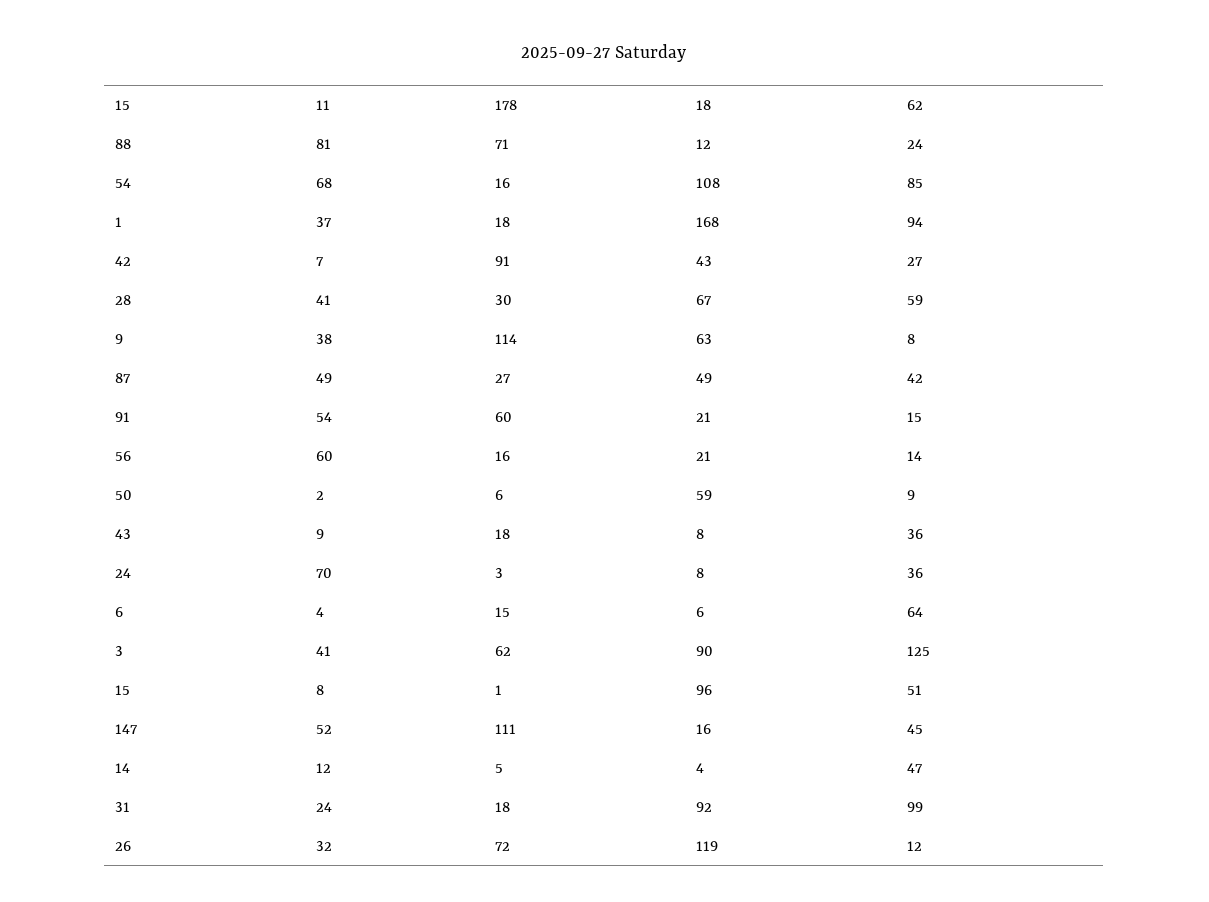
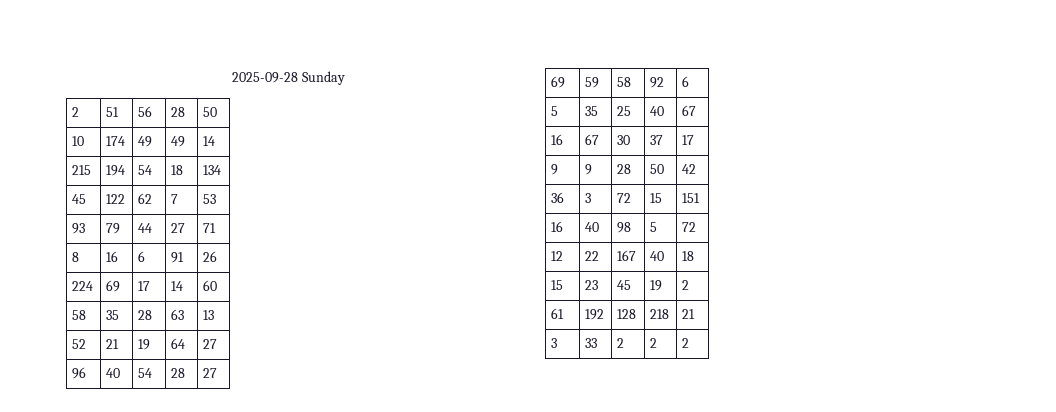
[520,44,687,62] [114,100,130,110] [315,100,330,110] [494,100,517,110] [695,100,711,110] [906,100,923,110] [114,139,131,149] [315,139,331,149] [494,139,509,149] [695,139,711,149] [906,139,923,149] [114,178,131,188] [315,178,332,188] [494,178,510,188] [695,178,720,188] [906,178,923,188] [114,217,122,227] [315,217,332,227] [494,217,510,227] [695,217,719,227] [906,217,923,227] [114,256,131,266] [315,257,324,266] [494,256,510,266] [695,256,712,266] [906,257,923,266] [114,295,131,305] [315,295,331,305] [494,295,512,305] [695,295,712,305] [906,295,923,305] [114,334,123,344] [315,334,332,344] [494,334,517,344] [695,334,712,344] [906,334,915,344] [114,373,131,383] [315,373,332,383] [494,374,511,383] [695,373,712,383] [906,373,923,383] [114,412,130,422] [315,412,332,422] [494,412,512,422] [695,412,711,422] [906,412,922,422] [114,451,131,461] [315,451,333,461] [494,451,510,461] [695,451,711,461] [906,451,922,461] [114,490,132,500] [315,491,324,500] [494,490,503,500] [695,490,712,500] [906,490,915,500] [114,529,131,539] [315,529,324,539] [494,529,510,539] [695,529,704,539] [906,529,923,539] [114,568,131,578] [315,568,332,578] [494,568,503,578] [695,568,704,578] [906,568,923,578] [114,607,123,617] [315,607,324,617] [494,607,510,617] [695,607,704,617] [906,607,923,617] [114,646,123,656] [315,646,331,656] [494,646,511,656] [695,646,713,656] [906,646,930,656] [114,685,130,695] [315,685,324,695] [494,685,502,695] [695,685,712,695] [906,685,922,695] [114,724,138,734] [315,725,332,734] [494,724,516,734] [695,724,711,734] [906,724,923,734] [114,763,130,773] [315,763,331,773] [494,764,503,773] [695,763,704,773] [906,763,923,773] [114,802,130,812] [315,802,332,812] [494,802,510,812] [695,802,712,812] [906,802,923,812] [114,841,131,851] [315,841,332,851] [494,842,510,851] [695,841,718,851] [906,841,922,851] 2025-09-27 Saturday // 15 | 11 | 178 | 18 | 62 // 88 | 81 | 71 | 12 | 24 // 54 | 68 | 16 | 108 | 85 // 1 | 37 | 18 | 168 | 94 // 42 | 7 | 91 | 43 | 27 // 28 | 41 | 30 | 67 | 59 // 9 | 38 | 114 | 63 | 8 // 87 | 49 | 27 | 49 | 42 // 91 | 54 | 60 | 21 | 15 // 56 | 60 | 16 | 21 | 14 // 50 | 2 | 6 | 59 | 9 // 43 | 9 | 18 | 8 | 36 // 24 | 70 | 3 | 8 | 36 // 6 | 4 | 15 | 6 | 64 // 3 | 41 | 62 | 90 | 125 // 15 | 8 | 1 | 96 | 51 // 147 | 52 | 111 | 16 | 45 // 14 | 12 | 5 | 4 | 47 // 31 | 24 | 18 | 92 | 99 // 26 | 32 | 72 | 119 | 12 -> [232,71,345,85] [72,107,80,117] [106,107,120,117] [138,106,153,117] [171,107,186,117] [203,107,218,117] [72,136,85,146] [106,136,126,146] [138,136,153,147] [171,136,186,147] [203,136,216,146] [72,165,92,175] [106,165,126,176] [138,165,153,175] [171,165,184,175] [203,165,222,175] [72,194,87,204] [106,194,126,204] [138,193,153,204] [171,194,179,204] [203,194,217,204] [72,223,86,234] [106,223,121,234] [138,223,153,233] [171,223,186,233] [203,223,217,233] [72,252,80,262] [106,251,119,262] [138,251,146,262] [171,252,185,263] [203,251,218,262] [72,281,94,291] [106,280,121,292] [138,281,151,291] [171,281,184,291] [203,280,218,291] [72,310,87,320] [106,310,120,320] [138,310,153,320] [171,309,185,320] [203,310,215,320] [72,339,87,349] [106,339,120,349] [138,339,151,350] [171,338,186,349] [203,339,218,349] [72,367,87,379] [106,368,121,378] [138,368,153,378] [171,368,186,378] [203,368,218,378] [551,76,566,88] [585,77,600,88] [617,77,632,87] [650,77,665,88] [682,76,690,87] [551,106,559,116] [585,106,599,116] [617,106,632,116] [650,106,665,116] [682,105,697,116] [551,134,564,145] [585,134,600,145] [617,135,631,145] [650,135,664,145] [682,135,695,145] [551,164,559,175] [585,164,593,175] [617,164,632,174] [650,164,665,174] [682,164,697,174] [551,192,565,203] [585,193,592,203] [617,193,632,203] [650,193,663,203] [682,193,701,203] [551,221,564,232] [585,222,600,232] [617,222,632,233] [650,222,658,232] [682,222,697,232] [551,251,564,261] [585,251,600,261] [617,250,637,261] [650,251,665,261] [682,251,695,261] [551,280,564,290] [585,280,599,290] [617,280,632,290] [650,280,663,291] [682,280,690,290] [551,308,565,319] [585,309,605,320] [617,309,637,319] [650,309,670,319] [682,309,696,319] [551,338,558,348] [585,338,598,348] [617,338,625,348] [650,338,658,348] [682,338,690,348] 2025-09-28 Sunday // 2 | 51 | 56 | 28 | 50 // 10 | 174 | 49 | 49 | 14 // 215 | 194 | 54 | 18 | 134 // 45 | 122 | 62 | 7 | 53 // 93 | 79 | 44 | 27 | 71 // 8 | 16 | 6 | 91 | 26 // 224 | 69 | 17 | 14 | 60 // 58 | 35 | 28 | 63 | 13 // 52 | 21 | 19 | 64 | 27 // 96 | 40 | 54 | 28 | 27 // 69 | 59 | 58 | 92 | 6 // 5 | 35 | 25 | 40 | 67 // 16 | 67 | 30 | 37 | 17 // 9 | 9 | 28 | 50 | 42 // 36 | 3 | 72 | 15 | 151 // 16 | 40 | 98 | 5 | 72 // 12 | 22 | 167 | 40 | 18 // 15 | 23 | 45 | 19 | 2 // 61 | 192 | 128 | 218 | 21 // 3 | 33 | 2 | 2 | 2

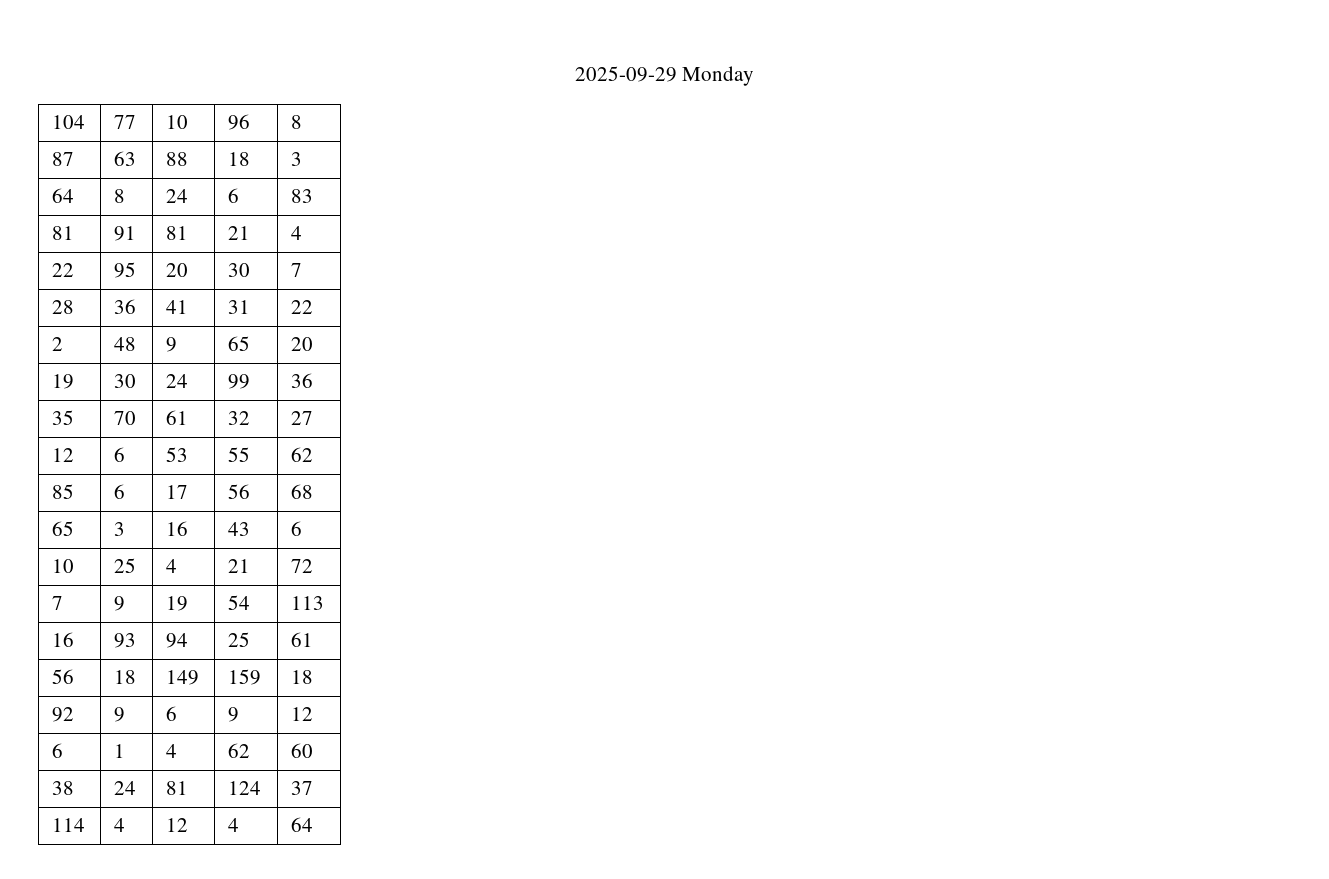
[232,71,345,85] [72,107,80,117] [106,107,120,117] [138,106,153,117] [171,107,186,117] [203,107,218,117] [72,136,85,146] [106,136,126,146] [138,136,153,147] [171,136,186,147] [203,136,216,146] [72,165,92,175] [106,165,126,176] [138,165,153,175] [171,165,184,175] [203,165,222,175] [72,194,87,204] [106,194,126,204] [138,193,153,204] [171,194,179,204] [203,194,217,204] [72,223,86,234] [106,223,121,234] [138,223,153,233] [171,223,186,233] [203,223,217,233] [72,252,80,262] [106,251,119,262] [138,251,146,262] [171,252,185,263] [203,251,218,262] [72,281,94,291] [106,280,121,292] [138,281,151,291] [171,281,184,291] [203,280,218,291] [72,310,87,320] [106,310,120,320] [138,310,153,320] [171,309,185,320] [203,310,215,320] [72,339,87,349] [106,339,120,349] [138,339,151,350] [171,338,186,349] [203,339,218,349] [72,367,87,379] [106,368,121,378] [138,368,153,378] [171,368,186,378] [203,368,218,378] [551,76,566,88] [585,77,600,88] [617,77,632,87] [650,77,665,88] [682,76,690,87] [551,106,559,116] [585,106,599,116] [617,106,632,116] [650,106,665,116] [682,105,697,116] [551,134,564,145] [585,134,600,145] [617,135,631,145] [650,135,664,145] [682,135,695,145] [551,164,559,175] [585,164,593,175] [617,164,632,174] [650,164,665,174] [682,164,697,174] [551,192,565,203] [585,193,592,203] [617,193,632,203] [650,193,663,203] [682,193,701,203] [551,221,564,232] [585,222,600,232] [617,222,632,233] [650,222,658,232] [682,222,697,232] [551,251,564,261] [585,251,600,261] [617,250,637,261] [650,251,665,261] [682,251,695,261] [551,280,564,290] [585,280,599,290] [617,280,632,290] [650,280,663,291] [682,280,690,290] [551,308,565,319] [585,309,605,320] [617,309,637,319] [650,309,670,319] [682,309,696,319] [551,338,558,348] [585,338,598,348] [617,338,625,348] [650,338,658,348] [682,338,690,348] 2025-09-28 Sunday // 2 | 51 | 56 | 28 | 50 // 10 | 174 | 49 | 49 | 14 // 215 | 194 | 54 | 18 | 134 // 45 | 122 | 62 | 7 | 53 // 93 | 79 | 44 | 27 | 71 // 8 | 16 | 6 | 91 | 26 // 224 | 69 | 17 | 14 | 60 // 58 | 35 | 28 | 63 | 13 // 52 | 21 | 19 | 64 | 27 // 96 | 40 | 54 | 28 | 27 // 69 | 59 | 58 | 92 | 6 // 5 | 35 | 25 | 40 | 67 // 16 | 67 | 30 | 37 | 17 // 9 | 9 | 28 | 50 | 42 // 36 | 3 | 72 | 15 | 151 // 16 | 40 | 98 | 5 | 72 // 12 | 22 | 167 | 40 | 18 // 15 | 23 | 45 | 19 | 2 // 61 | 192 | 128 | 218 | 21 // 3 | 33 | 2 | 2 | 2 -> [574,66,755,86] [52,115,86,129] [114,115,137,129] [166,115,189,129] [228,114,251,130] [291,115,303,129] [52,152,75,166] [114,151,137,166] [166,152,189,166] [228,152,251,166] [291,152,303,166] [52,188,75,203] [114,189,126,203] [166,189,189,203] [228,188,240,203] [291,189,314,203] [52,226,75,240] [114,226,137,241] [166,226,189,240] [228,226,251,240] [291,226,303,240] [52,263,75,277] [114,262,137,278] [166,263,189,277] [228,263,251,277] [291,263,303,277] [52,300,75,314] [114,299,137,314] [166,300,189,314] [228,300,251,314] [291,300,314,314] [52,337,64,351] [114,337,137,351] [166,337,178,352] [228,336,251,351] [291,337,314,351] [52,374,75,389] [114,374,137,388] [166,374,189,388] [228,374,251,389] [291,373,314,388] [52,410,75,425] [114,411,137,425] [166,410,189,425] [228,411,251,425] [291,411,314,425] [52,448,75,462] [114,447,126,462] [166,447,189,462] [228,447,251,462] [291,447,314,462] [52,484,75,499] [114,484,126,499] [166,485,189,499] [228,484,251,499] [291,484,314,499] [52,521,75,536] [114,522,126,536] [166,521,189,536] [228,522,251,536] [291,521,303,536] [52,559,75,573] [114,558,137,573] [166,559,178,573] [228,559,251,573] [291,559,314,573] [52,596,64,610] [114,596,126,611] [166,596,189,611] [228,595,251,610] [291,596,325,610] [52,632,75,647] [114,633,137,648] [166,633,189,648] [228,632,251,647] [291,632,314,647] [52,669,75,684] [114,670,137,684] [166,670,200,685] [228,669,262,685] [291,670,314,684] [52,707,75,722] [114,707,126,722] [166,706,178,721] [228,707,240,722] [291,707,314,721] [52,743,64,758] [114,744,126,758] [166,744,178,758] [228,743,251,758] [291,743,314,758] [52,781,75,795] [114,781,137,795] [166,781,189,795] [228,781,262,795] [291,781,314,795] [52,818,86,832] [114,818,126,832] [166,818,189,832] [228,818,240,832] [291,817,314,832] 2025-09-29 Monday // 104 | 77 | 10 | 96 | 8 // 87 | 63 | 88 | 18 | 3 // 64 | 8 | 24 | 6 | 83 // 81 | 91 | 81 | 21 | 4 // 22 | 95 | 20 | 30 | 7 // 28 | 36 | 41 | 31 | 22 // 2 | 48 | 9 | 65 | 20 // 19 | 30 | 24 | 99 | 36 // 35 | 70 | 61 | 32 | 27 // 12 | 6 | 53 | 55 | 62 // 85 | 6 | 17 | 56 | 68 // 65 | 3 | 16 | 43 | 6 // 10 | 25 | 4 | 21 | 72 // 7 | 9 | 19 | 54 | 113 // 16 | 93 | 94 | 25 | 61 // 56 | 18 | 149 | 159 | 18 // 92 | 9 | 6 | 9 | 12 // 6 | 1 | 4 | 62 | 60 // 38 | 24 | 81 | 124 | 37 // 114 | 4 | 12 | 4 | 64

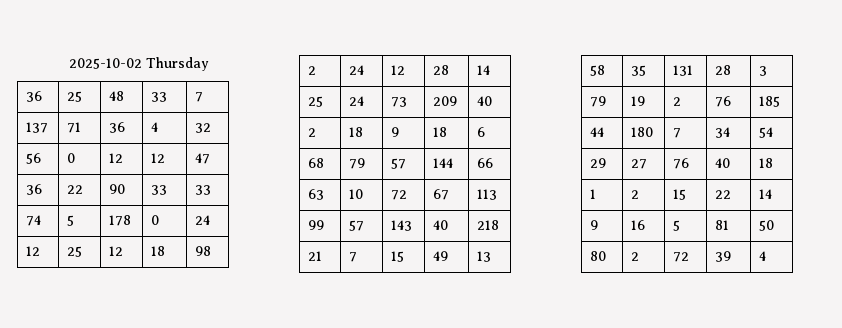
[574,66,755,86] [52,115,86,129] [114,115,137,129] [166,115,189,129] [228,114,251,130] [291,115,303,129] [52,152,75,166] [114,151,137,166] [166,152,189,166] [228,152,251,166] [291,152,303,166] [52,188,75,203] [114,189,126,203] [166,189,189,203] [228,188,240,203] [291,189,314,203] [52,226,75,240] [114,226,137,241] [166,226,189,240] [228,226,251,240] [291,226,303,240] [52,263,75,277] [114,262,137,278] [166,263,189,277] [228,263,251,277] [291,263,303,277] [52,300,75,314] [114,299,137,314] [166,300,189,314] [228,300,251,314] [291,300,314,314] [52,337,64,351] [114,337,137,351] [166,337,178,352] [228,336,251,351] [291,337,314,351] [52,374,75,389] [114,374,137,388] [166,374,189,388] [228,374,251,389] [291,373,314,388] [52,410,75,425] [114,411,137,425] [166,410,189,425] [228,411,251,425] [291,411,314,425] [52,448,75,462] [114,447,126,462] [166,447,189,462] [228,447,251,462] [291,447,314,462] [52,484,75,499] [114,484,126,499] [166,485,189,499] [228,484,251,499] [291,484,314,499] [52,521,75,536] [114,522,126,536] [166,521,189,536] [228,522,251,536] [291,521,303,536] [52,559,75,573] [114,558,137,573] [166,559,178,573] [228,559,251,573] [291,559,314,573] [52,596,64,610] [114,596,126,611] [166,596,189,611] [228,595,251,610] [291,596,325,610] [52,632,75,647] [114,633,137,648] [166,633,189,648] [228,632,251,647] [291,632,314,647] [52,669,75,684] [114,670,137,684] [166,670,200,685] [228,669,262,685] [291,670,314,684] [52,707,75,722] [114,707,126,722] [166,706,178,721] [228,707,240,722] [291,707,314,721] [52,743,64,758] [114,744,126,758] [166,744,178,758] [228,743,251,758] [291,743,314,758] [52,781,75,795] [114,781,137,795] [166,781,189,795] [228,781,262,795] [291,781,314,795] [52,818,86,832] [114,818,126,832] [166,818,189,832] [228,818,240,832] [291,817,314,832] 2025-09-29 Monday // 104 | 77 | 10 | 96 | 8 // 87 | 63 | 88 | 18 | 3 // 64 | 8 | 24 | 6 | 83 // 81 | 91 | 81 | 21 | 4 // 22 | 95 | 20 | 30 | 7 // 28 | 36 | 41 | 31 | 22 // 2 | 48 | 9 | 65 | 20 // 19 | 30 | 24 | 99 | 36 // 35 | 70 | 61 | 32 | 27 // 12 | 6 | 53 | 55 | 62 // 85 | 6 | 17 | 56 | 68 // 65 | 3 | 16 | 43 | 6 // 10 | 25 | 4 | 21 | 72 // 7 | 9 | 19 | 54 | 113 // 16 | 93 | 94 | 25 | 61 // 56 | 18 | 149 | 159 | 18 // 92 | 9 | 6 | 9 | 12 // 6 | 1 | 4 | 62 | 60 // 38 | 24 | 81 | 124 | 37 // 114 | 4 | 12 | 4 | 64 -> [69,57,209,71] [26,91,43,102] [67,91,83,102] [109,91,125,101] [151,92,168,102] [195,92,204,102] [26,122,49,133] [67,122,82,133] [109,122,126,133] [151,122,159,132] [195,123,212,133] [26,153,42,164] [67,153,76,163] [109,153,124,163] [151,153,166,163] [195,153,211,164] [26,184,43,195] [67,185,84,194] [109,184,126,194] [151,185,168,195] [195,185,212,195] [26,215,42,226] [67,215,75,226] [109,215,132,226] [151,215,160,225] [195,215,211,225] [26,246,41,256] [67,246,83,257] [109,246,124,256] [151,246,166,256] [195,246,212,256] [308,66,317,75] [349,65,365,75] [391,65,406,75] [433,65,450,75] [477,65,491,75] [308,96,324,107] [349,96,365,106] [391,97,408,107] [433,96,458,106] [477,96,493,106] [308,128,317,137] [349,127,364,137] [391,127,400,137] [433,127,448,137] [477,127,486,137] [308,158,325,168] [349,158,366,169] [391,158,407,169] [433,158,454,168] [477,158,494,168] [308,189,325,200] [349,189,364,199] [391,190,408,200] [433,189,450,200] [477,189,498,200] [308,220,325,230] [349,220,365,231] [391,220,413,231] [433,220,449,230] [477,220,500,230] [308,251,323,261] [349,252,358,262] [391,251,405,262] [433,251,449,261] [477,251,492,262] [590,65,606,76] [631,65,647,76] [673,65,694,76] [715,65,732,75] [759,66,768,76] [590,96,607,107] [631,96,646,106] [673,97,682,106] [715,96,732,107] [759,96,781,107] [590,127,605,137] [631,127,654,137] [673,128,682,138] [715,127,731,138] [759,127,774,138] [590,158,607,168] [631,159,648,169] [673,158,690,169] [715,158,731,168] [759,158,774,168] [590,189,597,199] [631,190,640,199] [673,189,687,200] [715,190,732,199] [759,189,773,199] [590,220,599,230] [631,220,646,230] [673,220,681,231] [715,220,730,230] [759,220,775,231] [590,251,607,261] [631,252,640,261] [673,252,690,262] [715,251,732,262] [759,251,767,261] 2025-10-02 Thursday // 36 | 25 | 48 | 33 | 7 // 137 | 71 | 36 | 4 | 32 // 56 | 0 | 12 | 12 | 47 // 36 | 22 | 90 | 33 | 33 // 74 | 5 | 178 | 0 | 24 // 12 | 25 | 12 | 18 | 98 // 2 | 24 | 12 | 28 | 14 // 25 | 24 | 73 | 209 | 40 // 2 | 18 | 9 | 18 | 6 // 68 | 79 | 57 | 144 | 66 // 63 | 10 | 72 | 67 | 113 // 99 | 57 | 143 | 40 | 218 // 21 | 7 | 15 | 49 | 13 // 58 | 35 | 131 | 28 | 3 // 79 | 19 | 2 | 76 | 185 // 44 | 180 | 7 | 34 | 54 // 29 | 27 | 76 | 40 | 18 // 1 | 2 | 15 | 22 | 14 // 9 | 16 | 5 | 81 | 50 // 80 | 2 | 72 | 39 | 4

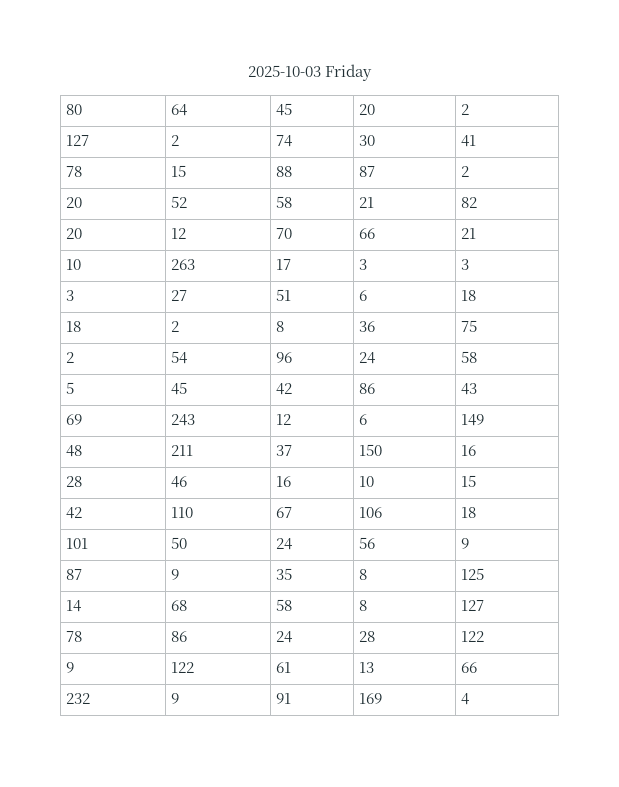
[69,57,209,71] [26,91,43,102] [67,91,83,102] [109,91,125,101] [151,92,168,102] [195,92,204,102] [26,122,49,133] [67,122,82,133] [109,122,126,133] [151,122,159,132] [195,123,212,133] [26,153,42,164] [67,153,76,163] [109,153,124,163] [151,153,166,163] [195,153,211,164] [26,184,43,195] [67,185,84,194] [109,184,126,194] [151,185,168,195] [195,185,212,195] [26,215,42,226] [67,215,75,226] [109,215,132,226] [151,215,160,225] [195,215,211,225] [26,246,41,256] [67,246,83,257] [109,246,124,256] [151,246,166,256] [195,246,212,256] [308,66,317,75] [349,65,365,75] [391,65,406,75] [433,65,450,75] [477,65,491,75] [308,96,324,107] [349,96,365,106] [391,97,408,107] [433,96,458,106] [477,96,493,106] [308,128,317,137] [349,127,364,137] [391,127,400,137] [433,127,448,137] [477,127,486,137] [308,158,325,168] [349,158,366,169] [391,158,407,169] [433,158,454,168] [477,158,494,168] [308,189,325,200] [349,189,364,199] [391,190,408,200] [433,189,450,200] [477,189,498,200] [308,220,325,230] [349,220,365,231] [391,220,413,231] [433,220,449,230] [477,220,500,230] [308,251,323,261] [349,252,358,262] [391,251,405,262] [433,251,449,261] [477,251,492,262] [590,65,606,76] [631,65,647,76] [673,65,694,76] [715,65,732,75] [759,66,768,76] [590,96,607,107] [631,96,646,106] [673,97,682,106] [715,96,732,107] [759,96,781,107] [590,127,605,137] [631,127,654,137] [673,128,682,138] [715,127,731,138] [759,127,774,138] [590,158,607,168] [631,159,648,169] [673,158,690,169] [715,158,731,168] [759,158,774,168] [590,189,597,199] [631,190,640,199] [673,189,687,200] [715,190,732,199] [759,189,773,199] [590,220,599,230] [631,220,646,230] [673,220,681,231] [715,220,730,230] [759,220,775,231] [590,251,607,261] [631,252,640,261] [673,252,690,262] [715,251,732,262] 2025-10-02 Thursday // 36 | 25 | 48 | 33 | 7 // 137 | 71 | 36 | 4 | 32 // 56 | 0 | 12 | 12 | 47 // 36 | 22 | 90 | 33 | 33 // 74 | 5 | 178 | 0 | 24 // 12 | 25 | 12 | 18 | 98 // 2 | 24 | 12 | 28 | 14 // 25 | 24 | 73 | 209 | 40 // 2 | 18 | 9 | 18 | 6 // 68 | 79 | 57 | 144 | 66 // 63 | 10 | 72 | 67 | 113 // 99 | 57 | 143 | 40 | 218 // 21 | 7 | 15 | 49 | 13 // 58 | 35 | 131 | 28 | 3 // 79 | 19 | 2 | 76 | 185 // 44 | 180 | 7 | 34 | 54 // 29 | 27 | 76 | 40 | 18 // 1 | 2 | 15 | 22 | 14 // 9 | 16 | 5 | 81 | 50 // 80 | 2 | 72 | 39 -> [247,64,373,81] [66,104,83,115] [171,104,188,116] [276,103,293,116] [359,104,376,115] [461,104,470,115] [66,135,90,146] [171,135,180,146] [276,135,293,147] [359,135,376,146] [461,135,477,147] [66,166,83,177] [171,165,187,177] [276,166,293,177] [359,166,376,177] [461,166,470,177] [66,197,83,208] [171,196,188,208] [276,196,293,208] [359,197,375,208] [461,197,478,208] [66,228,83,239] [171,228,187,239] [276,228,293,239] [359,228,376,239] [461,228,477,239] [66,259,82,270] [171,259,196,270] [276,259,292,270] [359,259,368,270] [461,259,470,270] [66,290,75,301] [171,290,188,301] [276,289,292,301] [359,290,368,301] [461,290,477,301] [66,321,82,332] [171,321,180,332] [276,321,285,332] [359,321,376,332] [461,320,478,332] [66,352,75,363] [171,351,188,364] [276,352,293,363] [359,352,376,364] [461,351,478,363] [66,382,75,394] [171,382,188,395] [276,383,293,395] [359,383,376,394] [461,383,478,395] [66,414,83,425] [171,414,196,426] [276,414,292,425] [359,414,368,425] [461,414,485,426] [66,445,83,457] [171,445,194,456] [276,445,293,456] [359,444,383,456] [461,445,477,456] [66,476,83,487] [171,476,188,488] [276,476,292,487] [359,476,375,487] [461,475,477,487] [66,507,83,519] [171,507,194,518] [276,507,293,518] [359,507,383,518] [461,507,477,518] [66,538,89,549] [171,537,188,549] [276,538,293,550] [359,537,376,549] [461,538,470,549] [66,569,83,580] [171,569,180,580] [276,568,293,580] [359,569,368,580] [461,568,485,580] [66,600,82,612] [171,600,188,611] [276,599,293,611] [359,600,368,611] [461,600,485,611] [66,631,83,642] [171,631,188,642] [276,631,293,643] [359,631,376,642] [461,631,485,642] [66,662,75,673] [171,662,195,673] [276,662,292,673] [359,662,375,673] [461,662,478,673] [66,693,91,704] [171,693,180,704] [276,693,292,704] [359,693,383,704] 2025-10-03 Friday // 80 | 64 | 45 | 20 | 2 // 127 | 2 | 74 | 30 | 41 // 78 | 15 | 88 | 87 | 2 // 20 | 52 | 58 | 21 | 82 // 20 | 12 | 70 | 66 | 21 // 10 | 263 | 17 | 3 | 3 // 3 | 27 | 51 | 6 | 18 // 18 | 2 | 8 | 36 | 75 // 2 | 54 | 96 | 24 | 58 // 5 | 45 | 42 | 86 | 43 // 69 | 243 | 12 | 6 | 149 // 48 | 211 | 37 | 150 | 16 // 28 | 46 | 16 | 10 | 15 // 42 | 110 | 67 | 106 | 18 // 101 | 50 | 24 | 56 | 9 // 87 | 9 | 35 | 8 | 125 // 14 | 68 | 58 | 8 | 127 // 78 | 86 | 24 | 28 | 122 // 9 | 122 | 61 | 13 | 66 // 232 | 9 | 91 | 169

